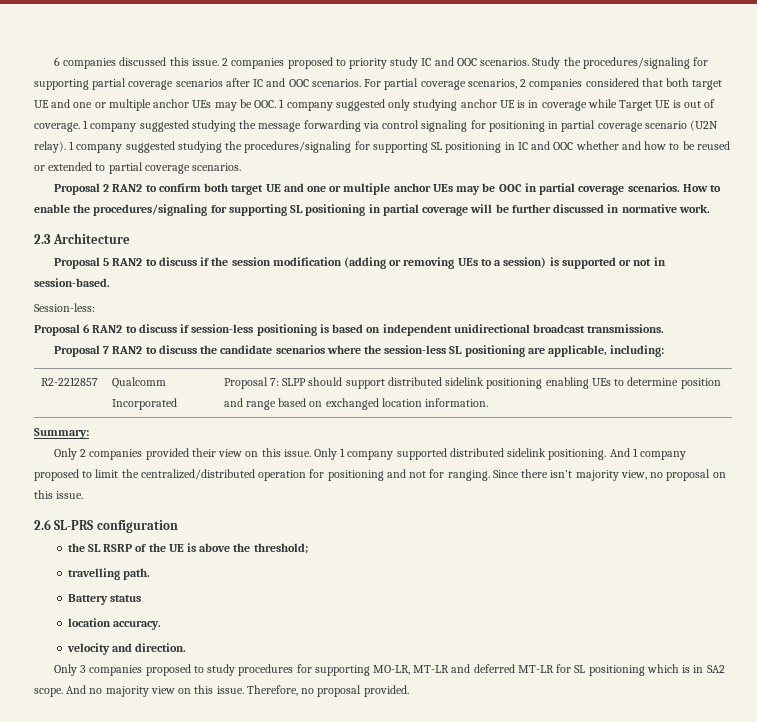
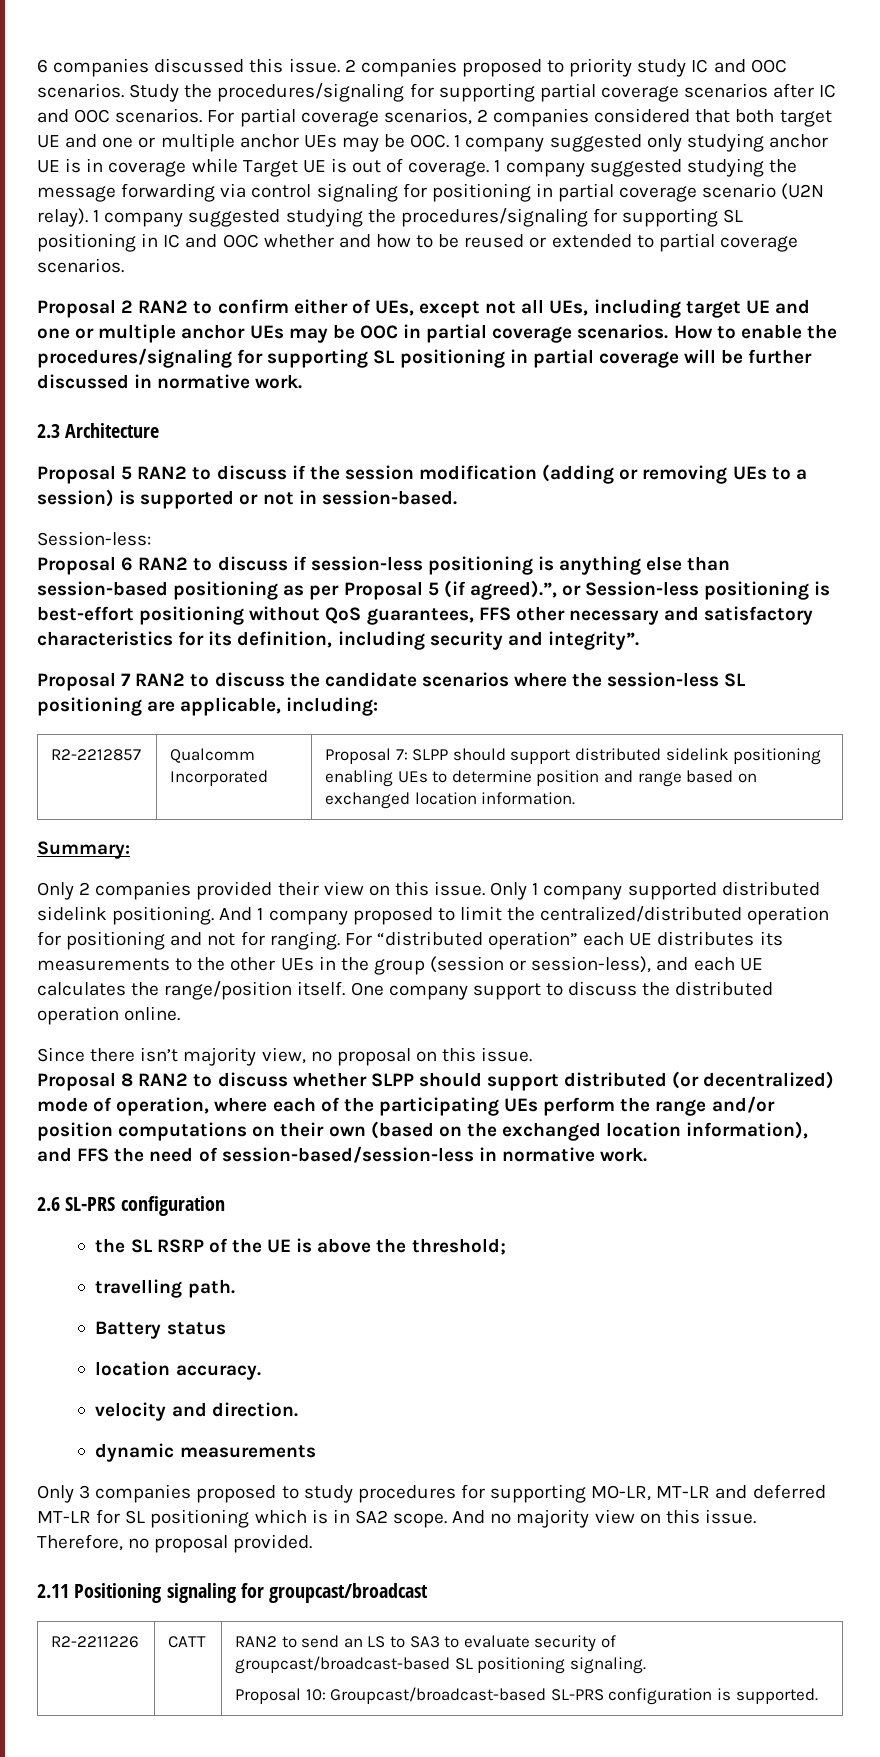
[204,183,229,192] both -> [293,299,681,318] either of UEs, except not all UEs, including
[332,324,665,336] based on independent unidirectional broadcast transmissions. -> [559,556,731,575] [37,580,831,600] [37,606,814,625] [37,631,639,650] anything else than session-based positioning as per Proposal 5 (if agreed).”, or Session-less positioning is best-effort positioning without QoS guarantees, FFS other necessary and satisfactory characteristics for its definition, including security and integrity”.
(490, 475) none -> [344,931,783,950] [37,956,763,975] [37,981,774,1000] [37,1006,181,1025] For “distributed operation” each UE distributes its measurements to the other UEs in the group (session or session-less), and each UE calculates the range/position itself. One company support to discuss the distributed operation online. //
(84, 495) none -> [37,1071,835,1091] [37,1096,775,1116] [37,1121,809,1141] [37,1146,648,1163] // Proposal 8 RAN2 to discuss whether SLPP should support distributed (or decentralized) mode of operation, where each of the participating UEs perform the range and/or position computations on their own (based on the exchanged location information), and FFS the need of session-based/session-less in normative work.
(187, 647) none -> [95,1443,316,1462] // dynamic measurements
(409, 691) none -> [37,1583,429,1603] [51,1636,140,1648] [168,1636,207,1648] [235,1635,616,1652] [235,1656,646,1674] [235,1687,818,1705] // 2.11 Positioning signaling for groupcast/broadcast // R2-2211226 | CATT | RAN2 to send an LS to SA3 to evaluate security of groupcast/broadcast-based SL positioning signaling. // Proposal 10: Groupcast/broadcast-based SL-PRS configuration is supported.

